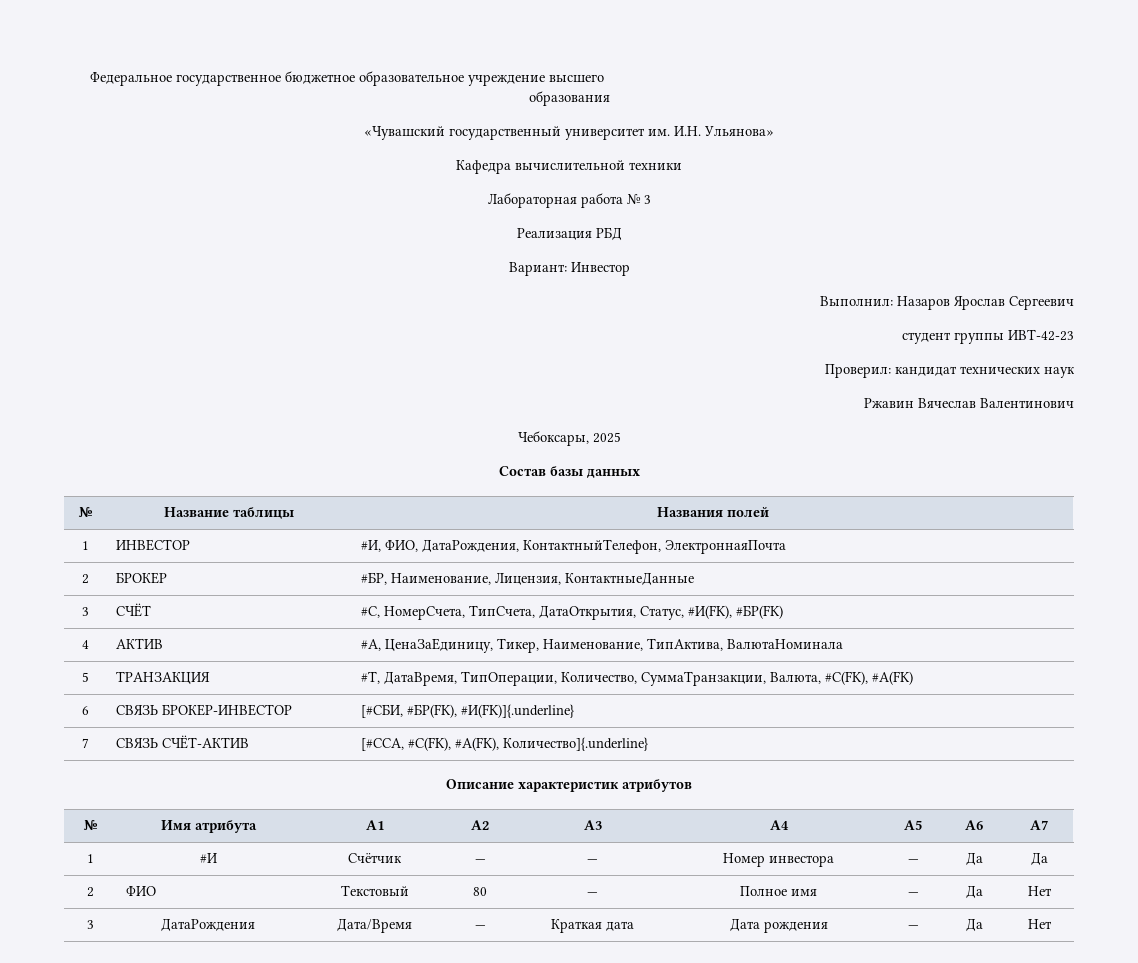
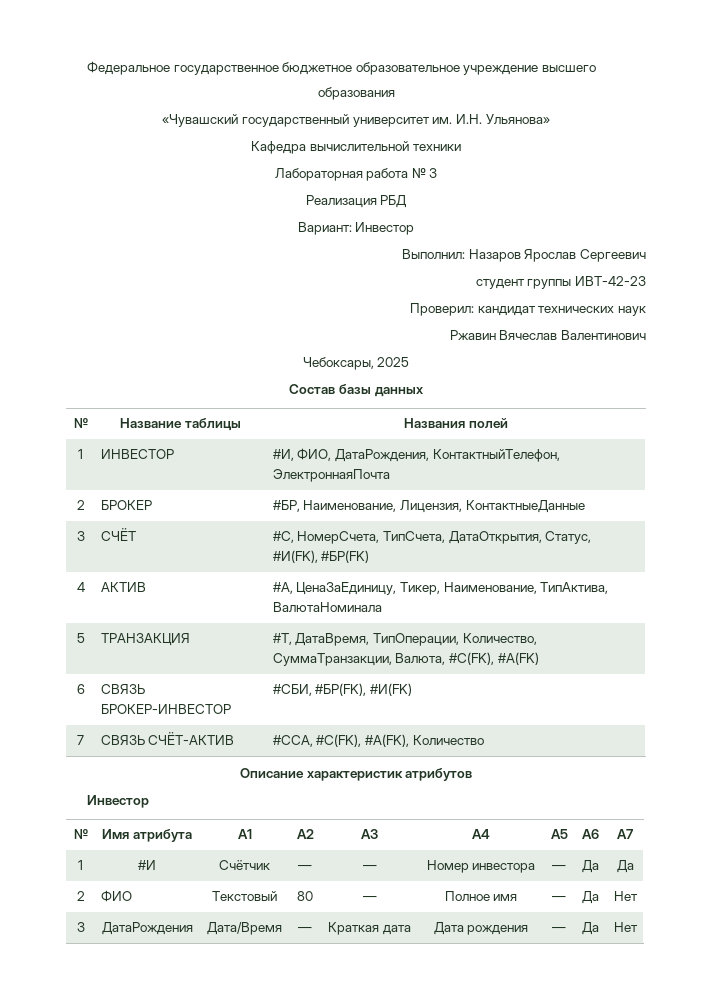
[360,704,574,718] [#СБИ, #БР(FK), #И(FK)]{.underline} -> [272,683,413,696] #СБИ, #БР(FK), #И(FK)
[360,738,404,751] [#ССА, -> [272,735,313,747] #ССА,
[502,737,648,751] Количество]{.underline} -> [412,735,484,745] Количество
(692, 785) none -> [86,795,149,808] // Инвестор

